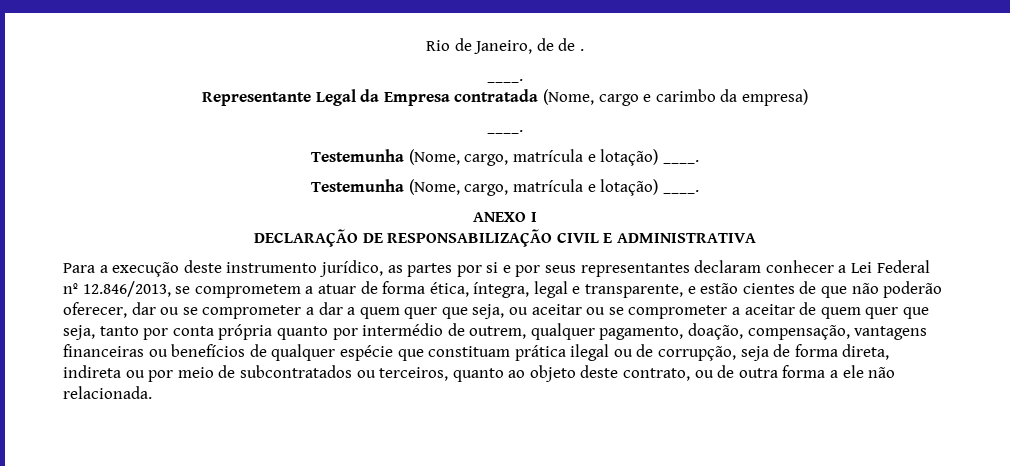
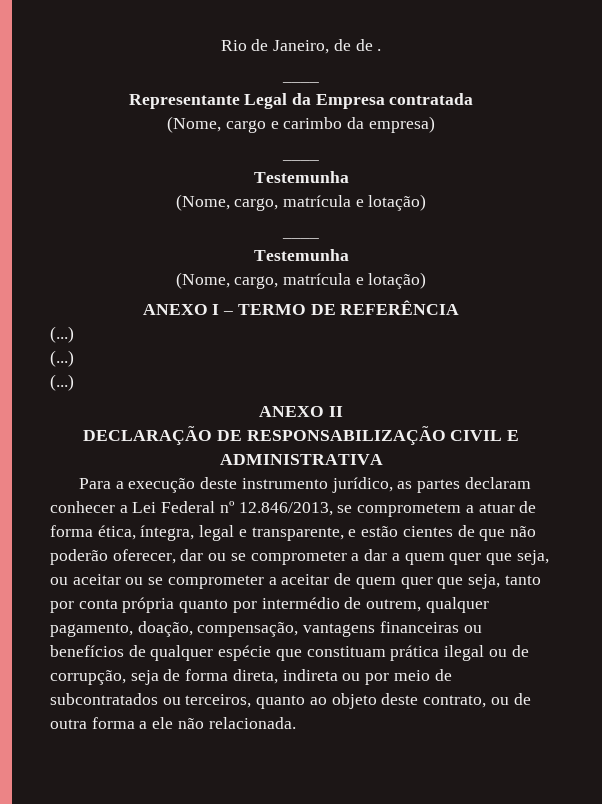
[487,79,523,83] ____. -> [282,81,319,83] ____
(539, 95) none -> (474, 99) //
[487,130,523,134] [311,149,699,166] [311,179,699,196] ____. // Testemunha (Nome, cargo, matrícula e lotação) ____. // Testemunha (Nome, cargo, matrícula e lotação) ____. -> [282,159,319,161] [253,171,349,183] [175,194,427,211] [282,237,319,239] [253,249,349,261] [175,272,427,289] ____ // Testemunha // (Nome, cargo, matrícula e lotação) // ____ // Testemunha // (Nome, cargo, matrícula e lotação)
(537, 217) none -> [223,300,460,315] [50,326,74,343] [50,350,74,367] [50,374,74,391] [259,406,343,417] – TERMO DE REFERÊNCIA // (...) // (...) // (...) // ANEXO II
[456,262,690,277] por si e por seus representantes -> (460, 486) none

